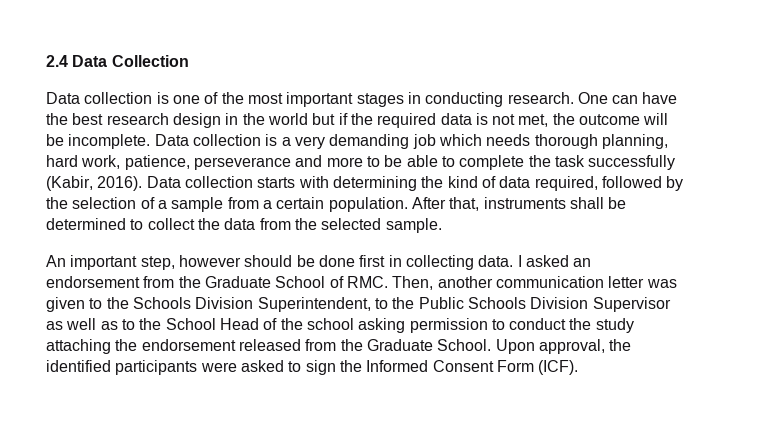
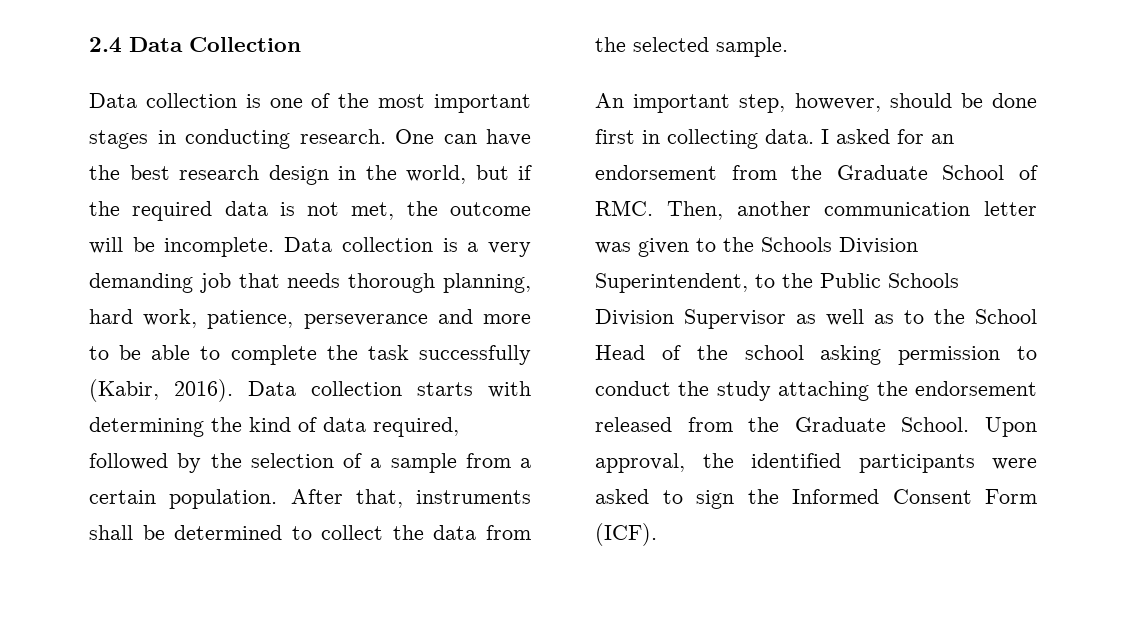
[267,113,308,125] world -> [406,165,466,184] world,
[438,134,482,146] which -> [238,273,280,288] that
[178,255,241,267] however -> [794,93,881,112] however,
(569, 261) none -> [897,129,924,144] for

